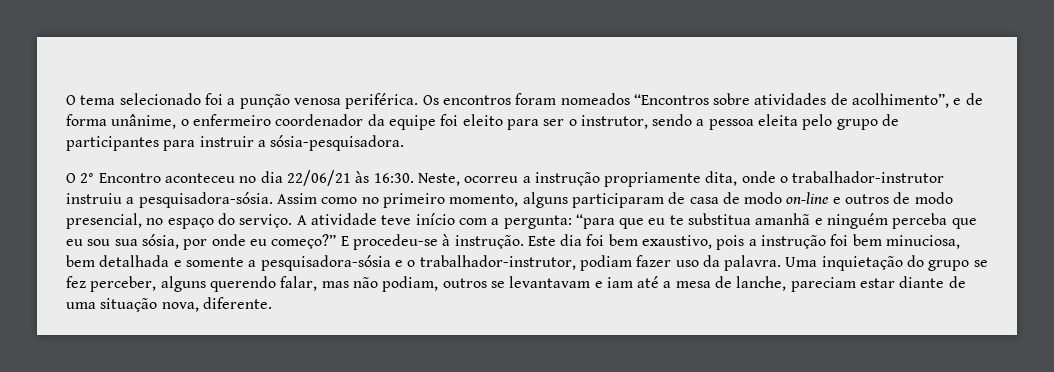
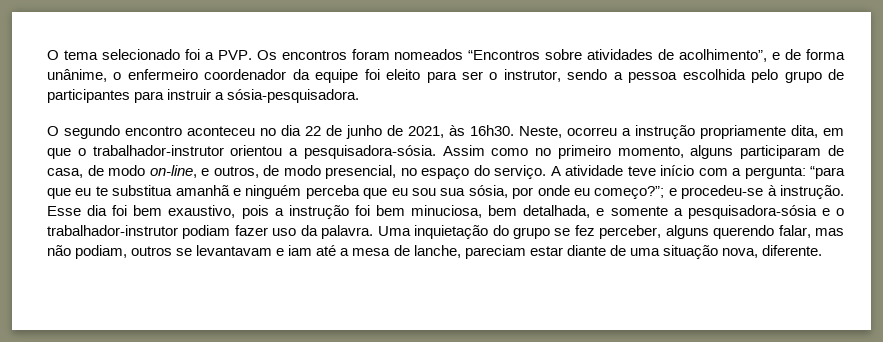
[239,93,419,109] punção venosa periférica. -> [217,50,252,60] PVP.
[758,114,799,126] eleita -> [682,69,746,80] escolhida
[80,173,161,183] 2° Encontro -> [64,125,182,139] segundo encontro
[286,170,414,186] 22/06/21 às 16:30. -> [305,125,514,139] 22 de junho de 2021, às 16h30.
[741,171,945,183] [66,193,122,204] onde o trabalhador-instrutor instruiu -> [823,128,844,136] [47,145,283,159] em que o trabalhador-instrutor orientou
[689,192,890,204] casa de modo on-line e outros -> [47,165,259,178] casa, de modo on-line, e outros,
[271,234,349,249] começo?” E -> [594,186,677,199] começo?”; e
[527,236,556,246] Este -> [47,206,81,216] Esse
[99,255,170,267] detalhada -> [523,205,591,218] detalhada,
[419,255,576,270] trabalhador-instrutor, -> [47,225,178,236] trabalhador-instrutor

